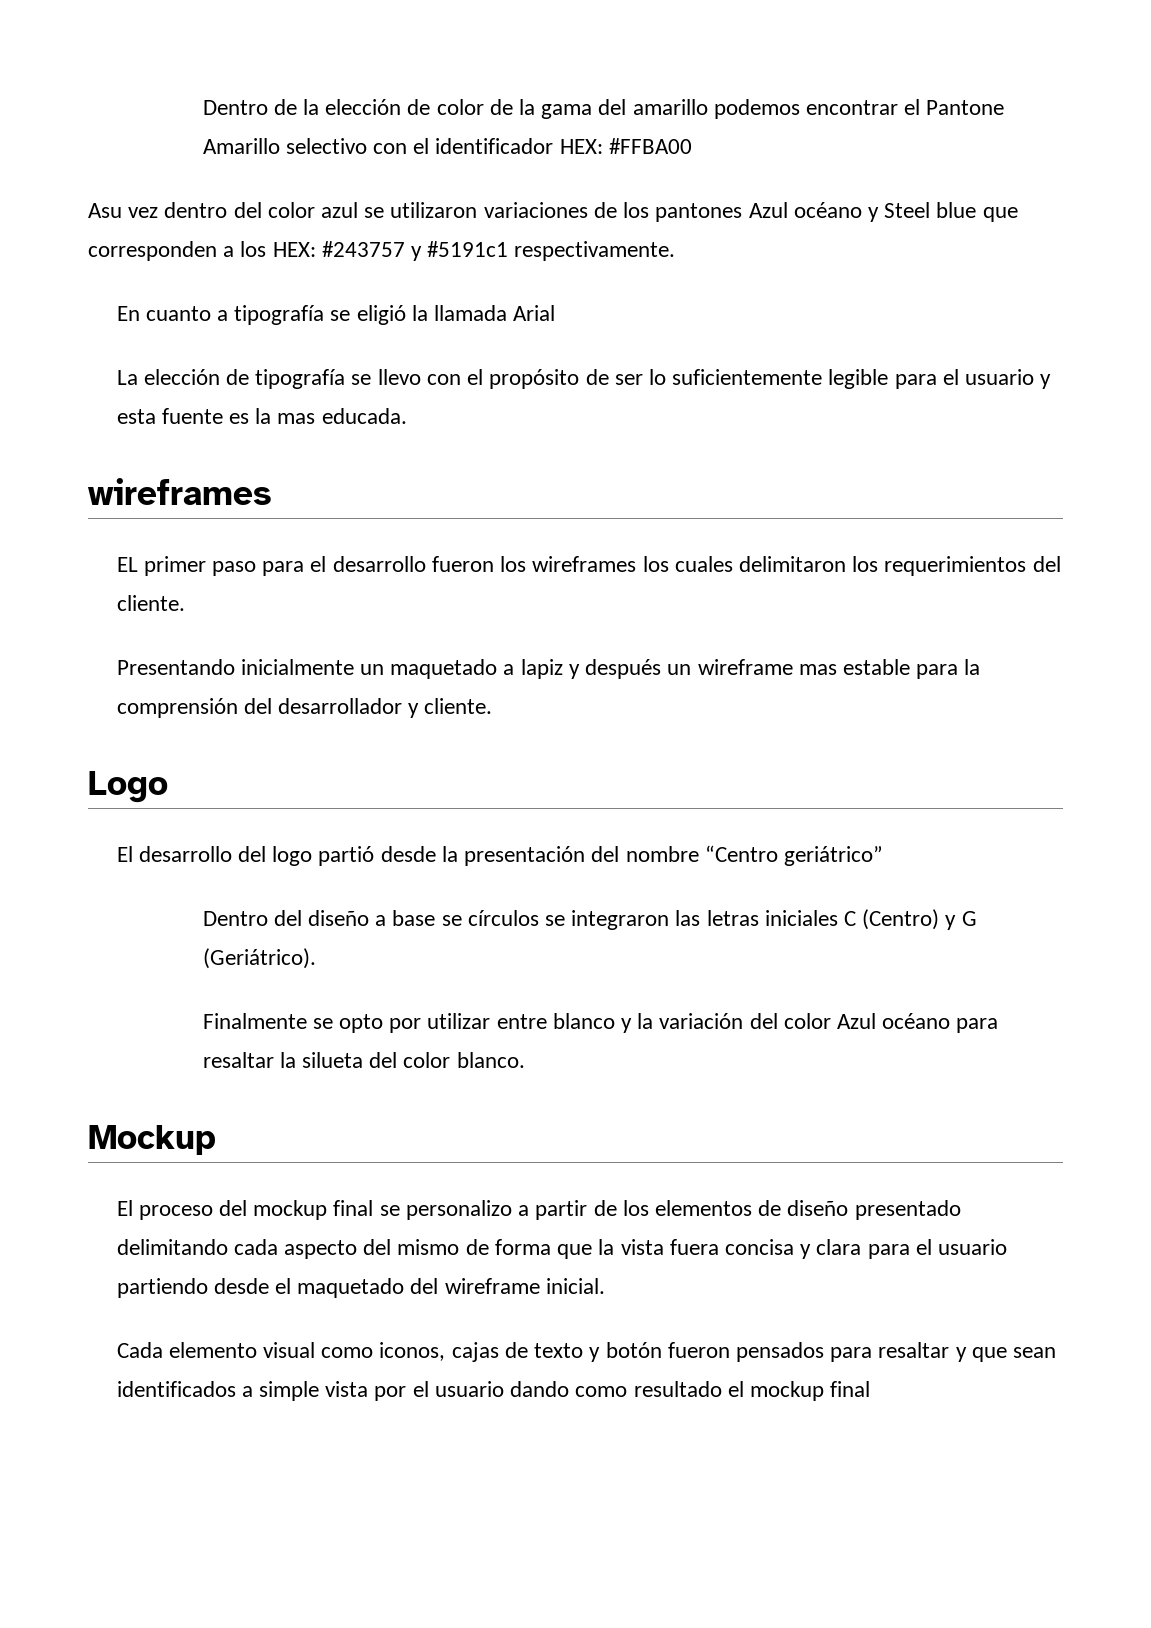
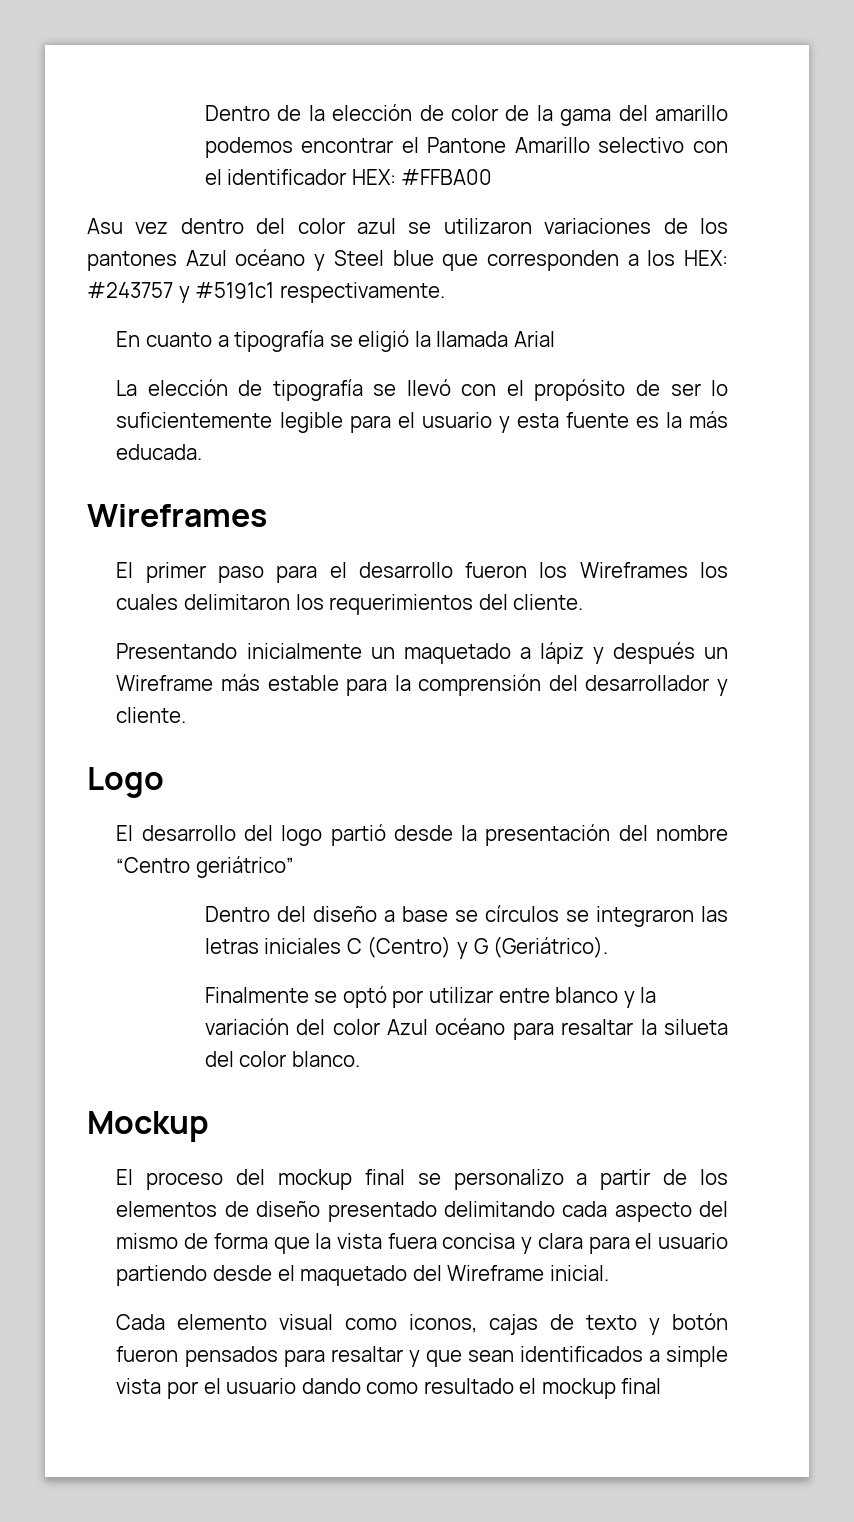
[377,369,421,385] llevo -> [406,379,451,396] llevó
[277,413,316,424] mas -> [689,411,729,428] más
[88,478,272,505] [116,557,138,572] wireframes // EL -> [87,504,267,527] [116,562,134,578] Wireframes // El
[532,556,637,572] wireframes -> [579,562,688,578] Wireframes
[520,659,563,679] lapiz -> [539,642,584,664] lápiz
[697,659,837,675] wireframe mas -> [116,674,261,691] Wireframe más
[338,1014,383,1033] opto -> [342,986,387,1008] optó
[444,1278,540,1294] wireframe -> [447,1265,545,1281] Wireframe

